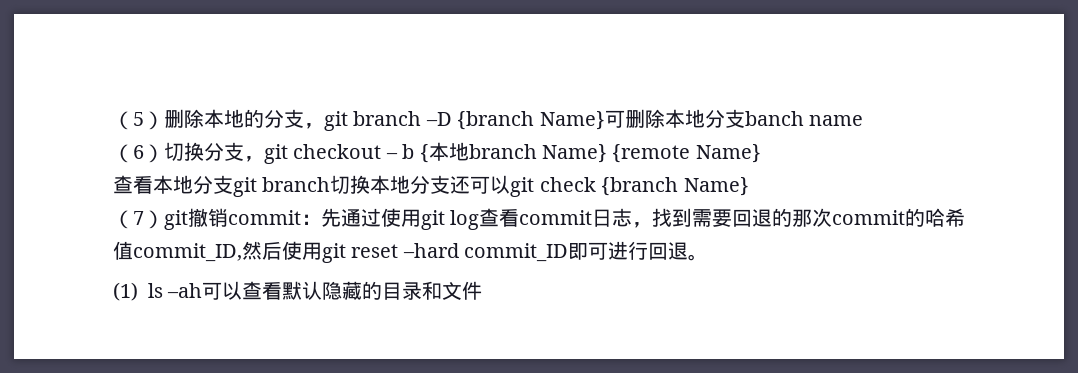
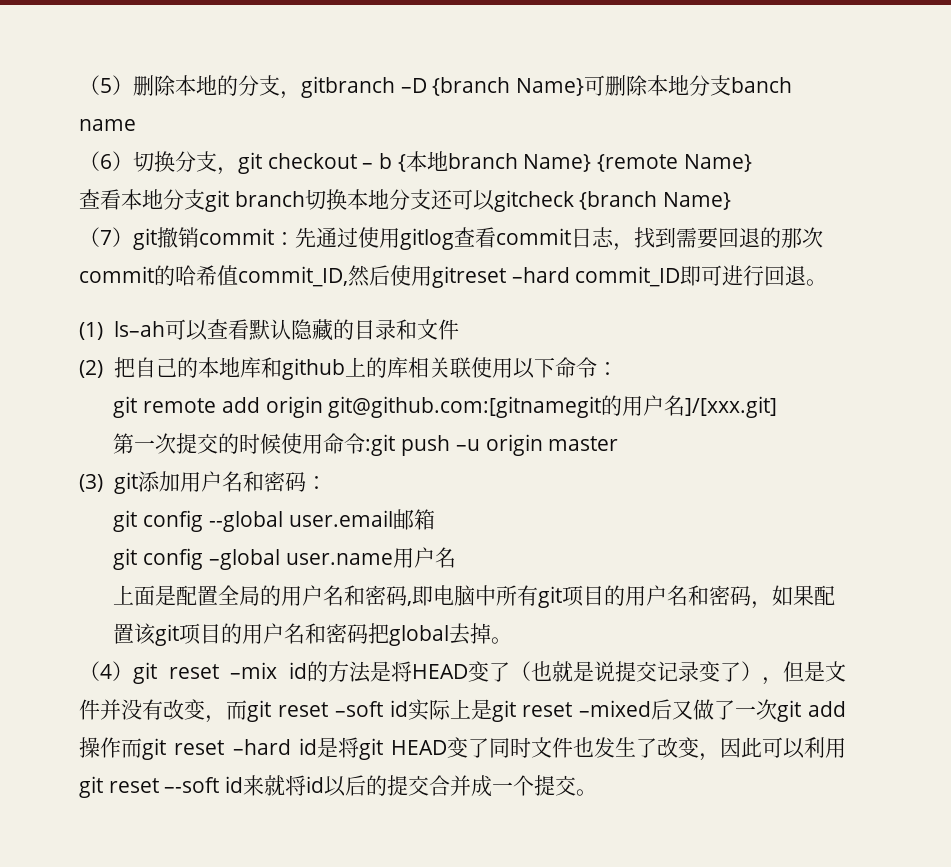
[324,111,422,131] git branch -> [301,76,395,98] gitbranch
[510,177,596,197] git check -> [493,190,574,212] gitcheck
[421,210,480,230] git log -> [400,228,454,250] gitlog
[322,243,399,263] git reset -> [431,266,506,288] gitreset
[148,283,203,298] ls –ah -> [113,321,165,337] ls–ah
(483, 290) none -> [79,357,618,380] [113,395,778,418] [113,433,619,456] [79,471,327,494] [113,509,435,532] [113,547,456,570] [113,585,836,609] [113,623,513,646] [79,661,846,685] [79,699,846,723] [79,737,846,761] [79,775,598,798] // (2)把自己的本地库和github上的库相关联使用以下命令： // git remote add origin git@github.com:[gitnamegit的用户名]/[xxx.git] // 第一次提交的时候使用命令:git push –u origin master // (3) git添加用户名和密码： // git config --global user.email邮箱 // git config –global user.name用户名 // 上面是配置全局的用户名和密码,即电脑中所有git项目的用户名和密码，如果配置该git项目的用户名和密码把global去掉。 // （4）git reset –mix id的方法是将HEAD变了（也就是说提交记录变了），但是文件并没有改变，而git reset –soft id实际上是git reset –mixed后又做了一次git add操作而git reset –hard id是将git HEAD变了同时文件也发生了改变，因此可以利用git reset –-soft id来就将id以后的提交合并成一个提交。

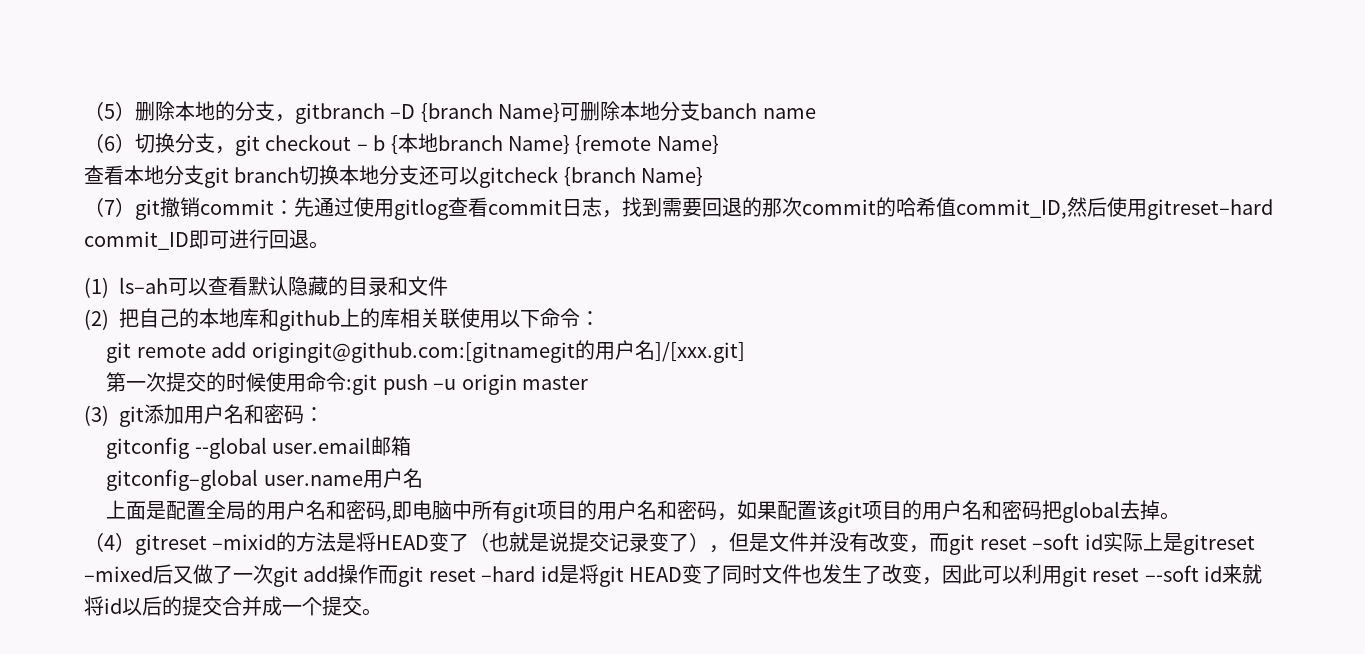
[431,266,570,288] gitreset –hard -> [1147,199,1273,220] gitreset–hard
[265,396,602,418] origin git@github.com:[gitnamegit -> [251,342,575,363] origingit@github.com:[gitnamegit
[113,510,204,532] git config -> [106,437,190,459] gitconfig
[113,548,280,570] git config –global -> [106,469,259,491] gitconfig–global
[133,662,307,684] git reset –mix id -> [135,534,277,555] gitreset –mixid
[491,700,573,722] git reset -> [1182,534,1255,555] gitreset

